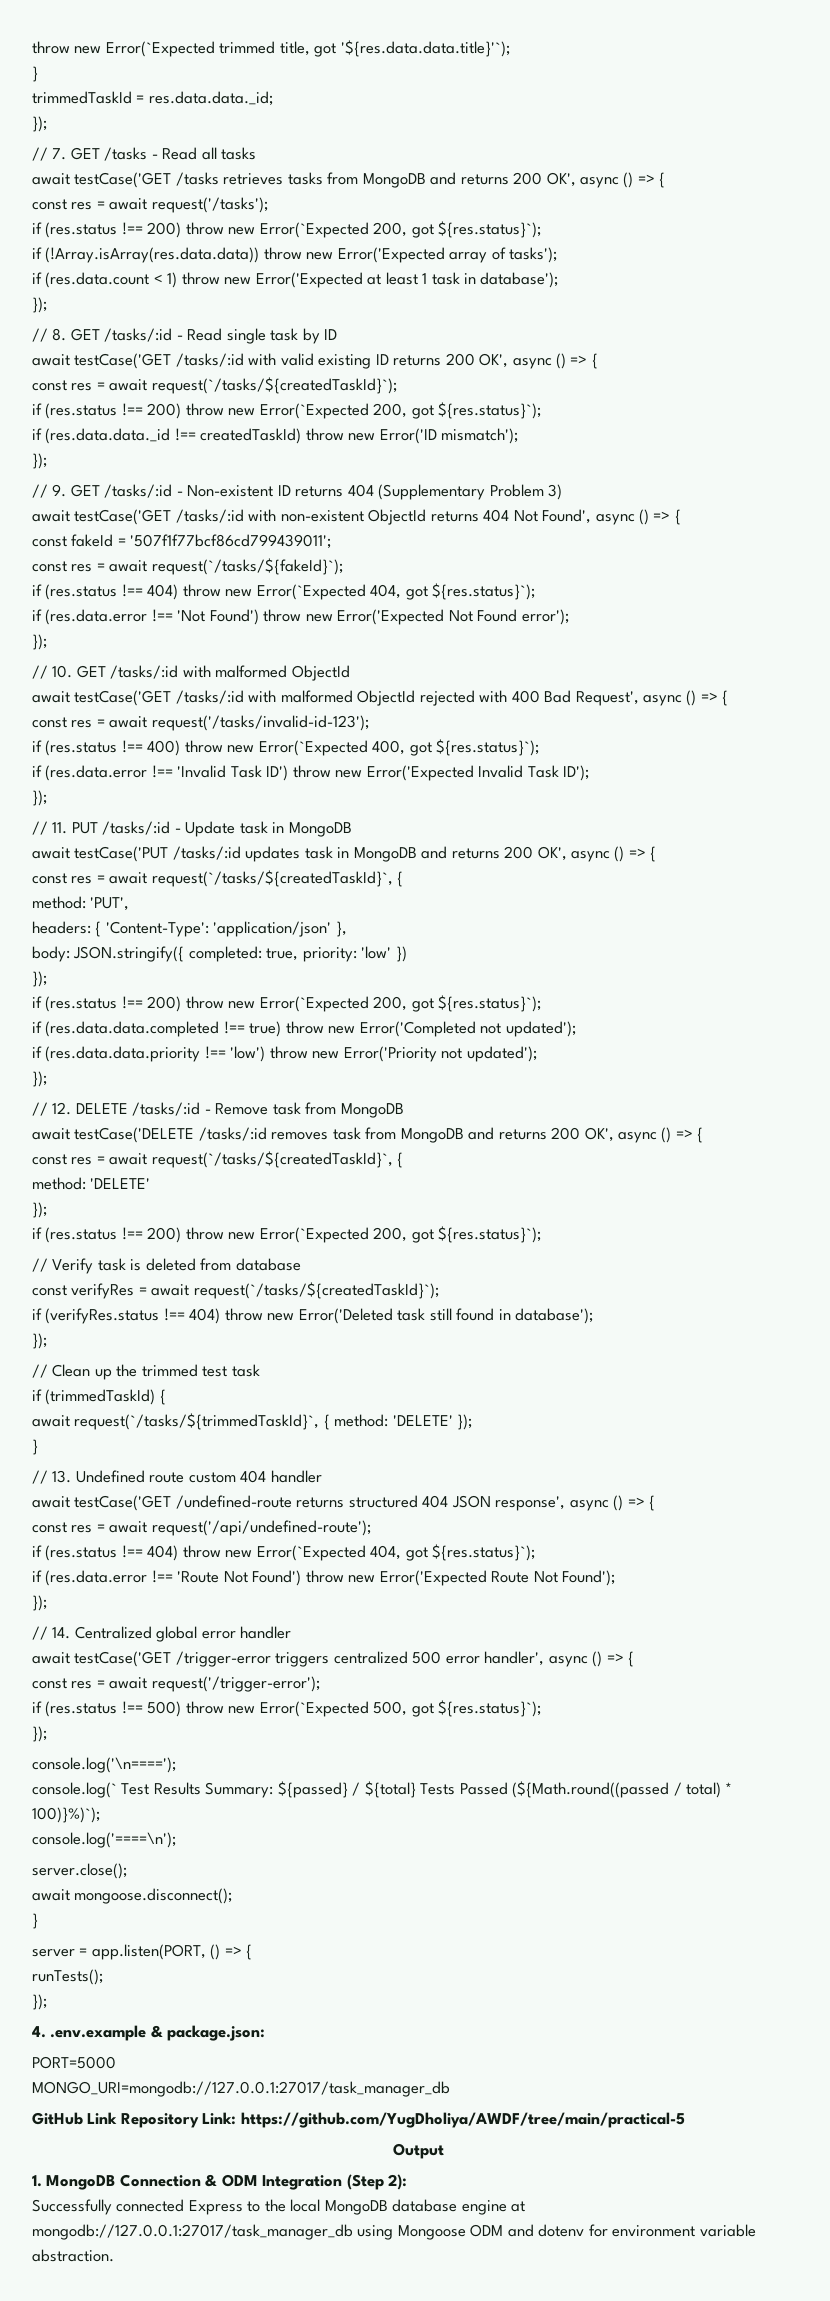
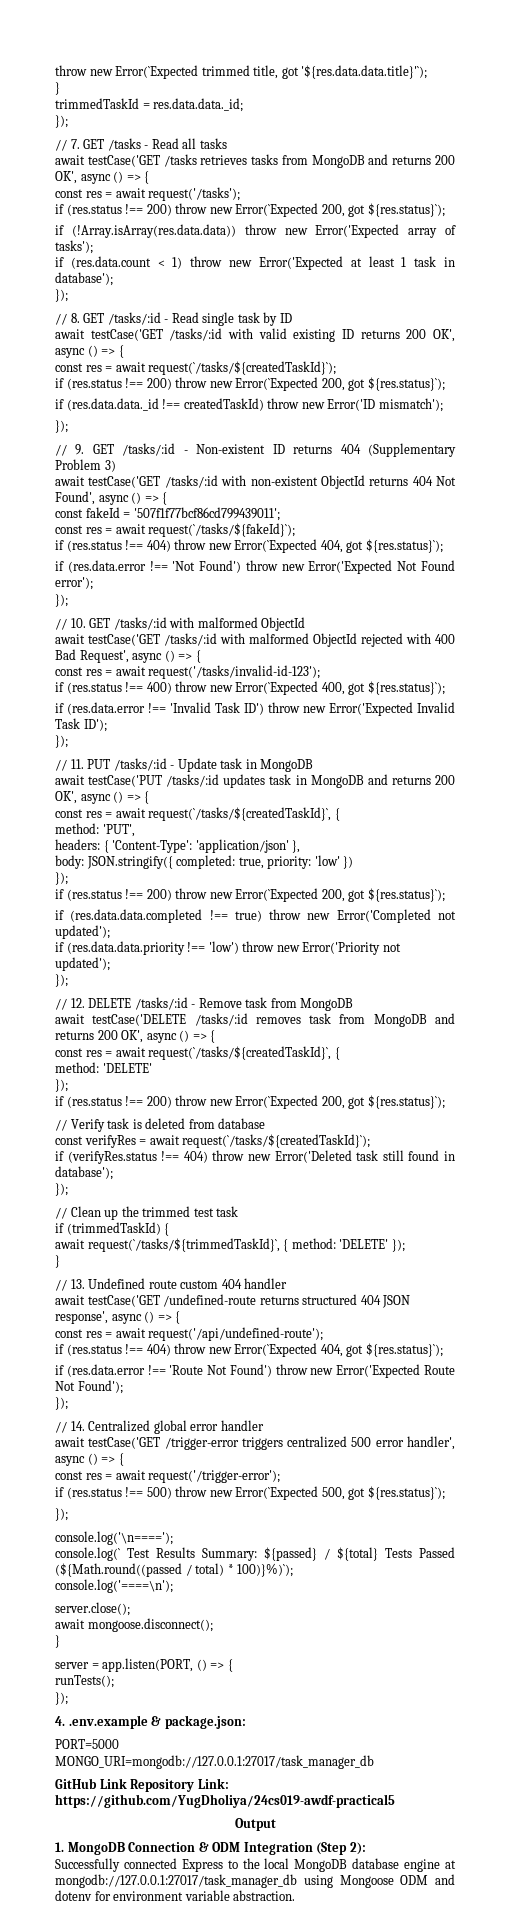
[240,2112,685,2128] https://github.com/YugDholiya/AWDF/tree/main/practical-5 -> [55,1794,395,1808] https://github.com/YugDholiya/24cs019-awdf-practical5

